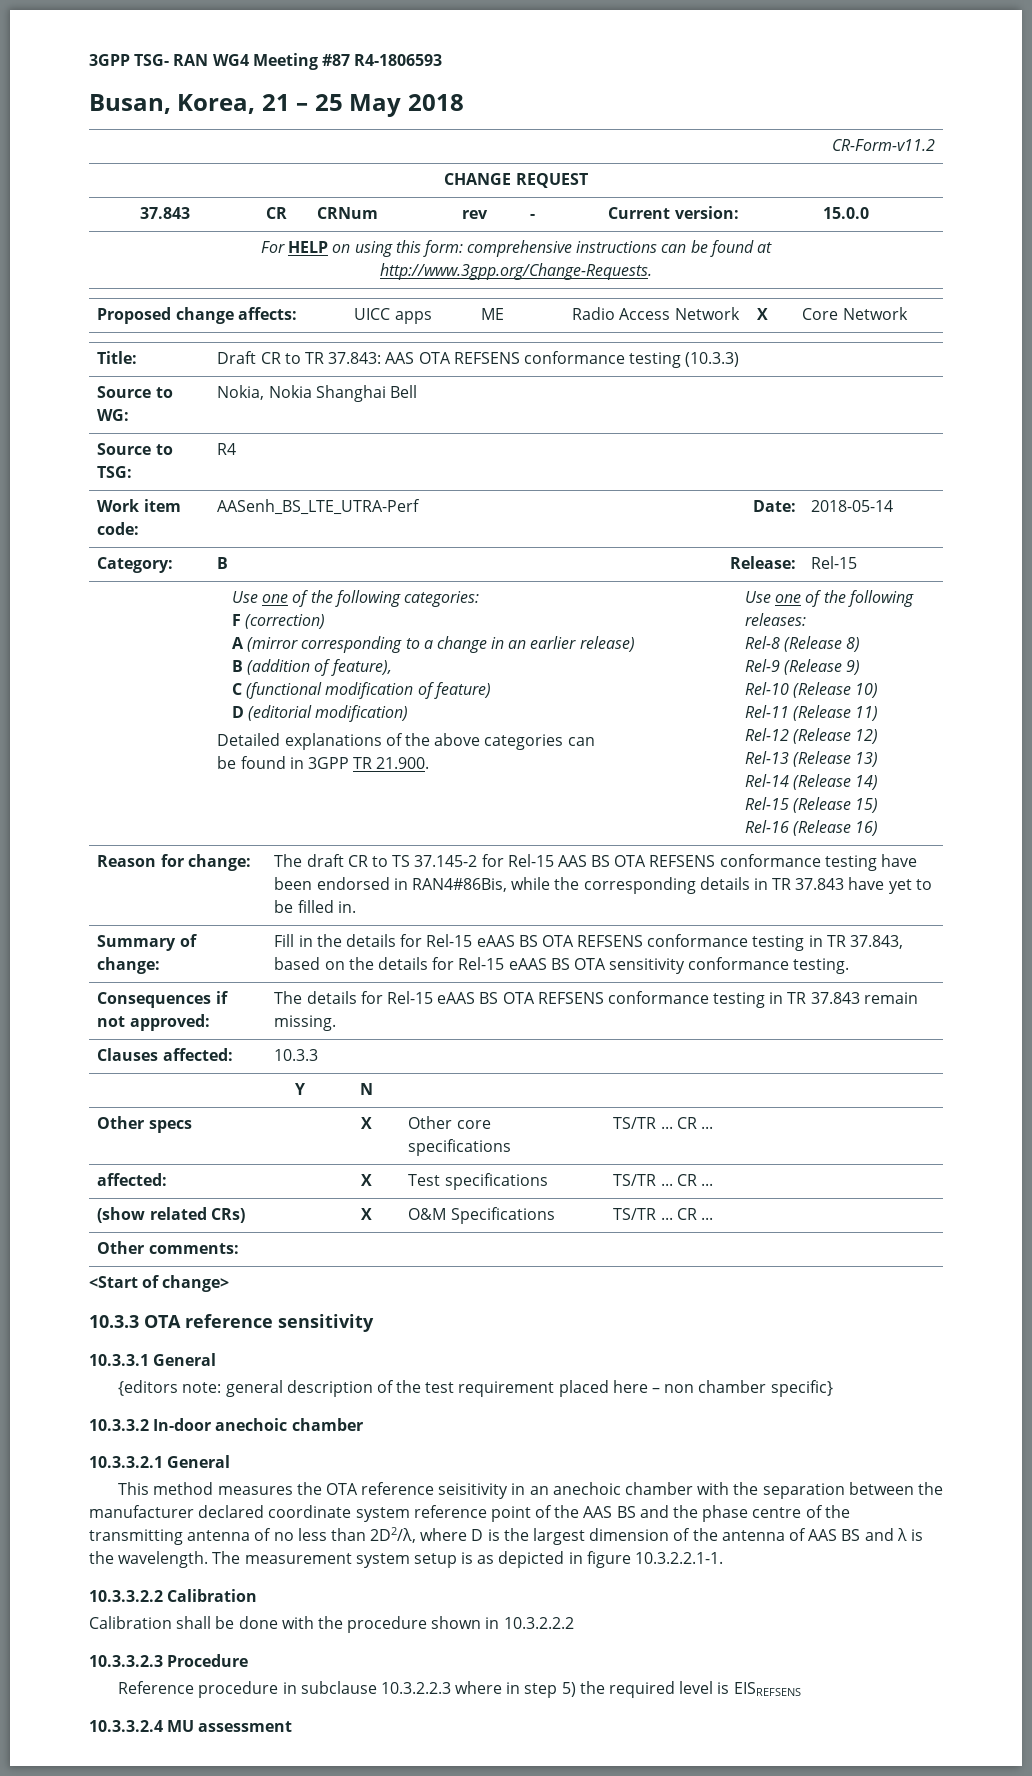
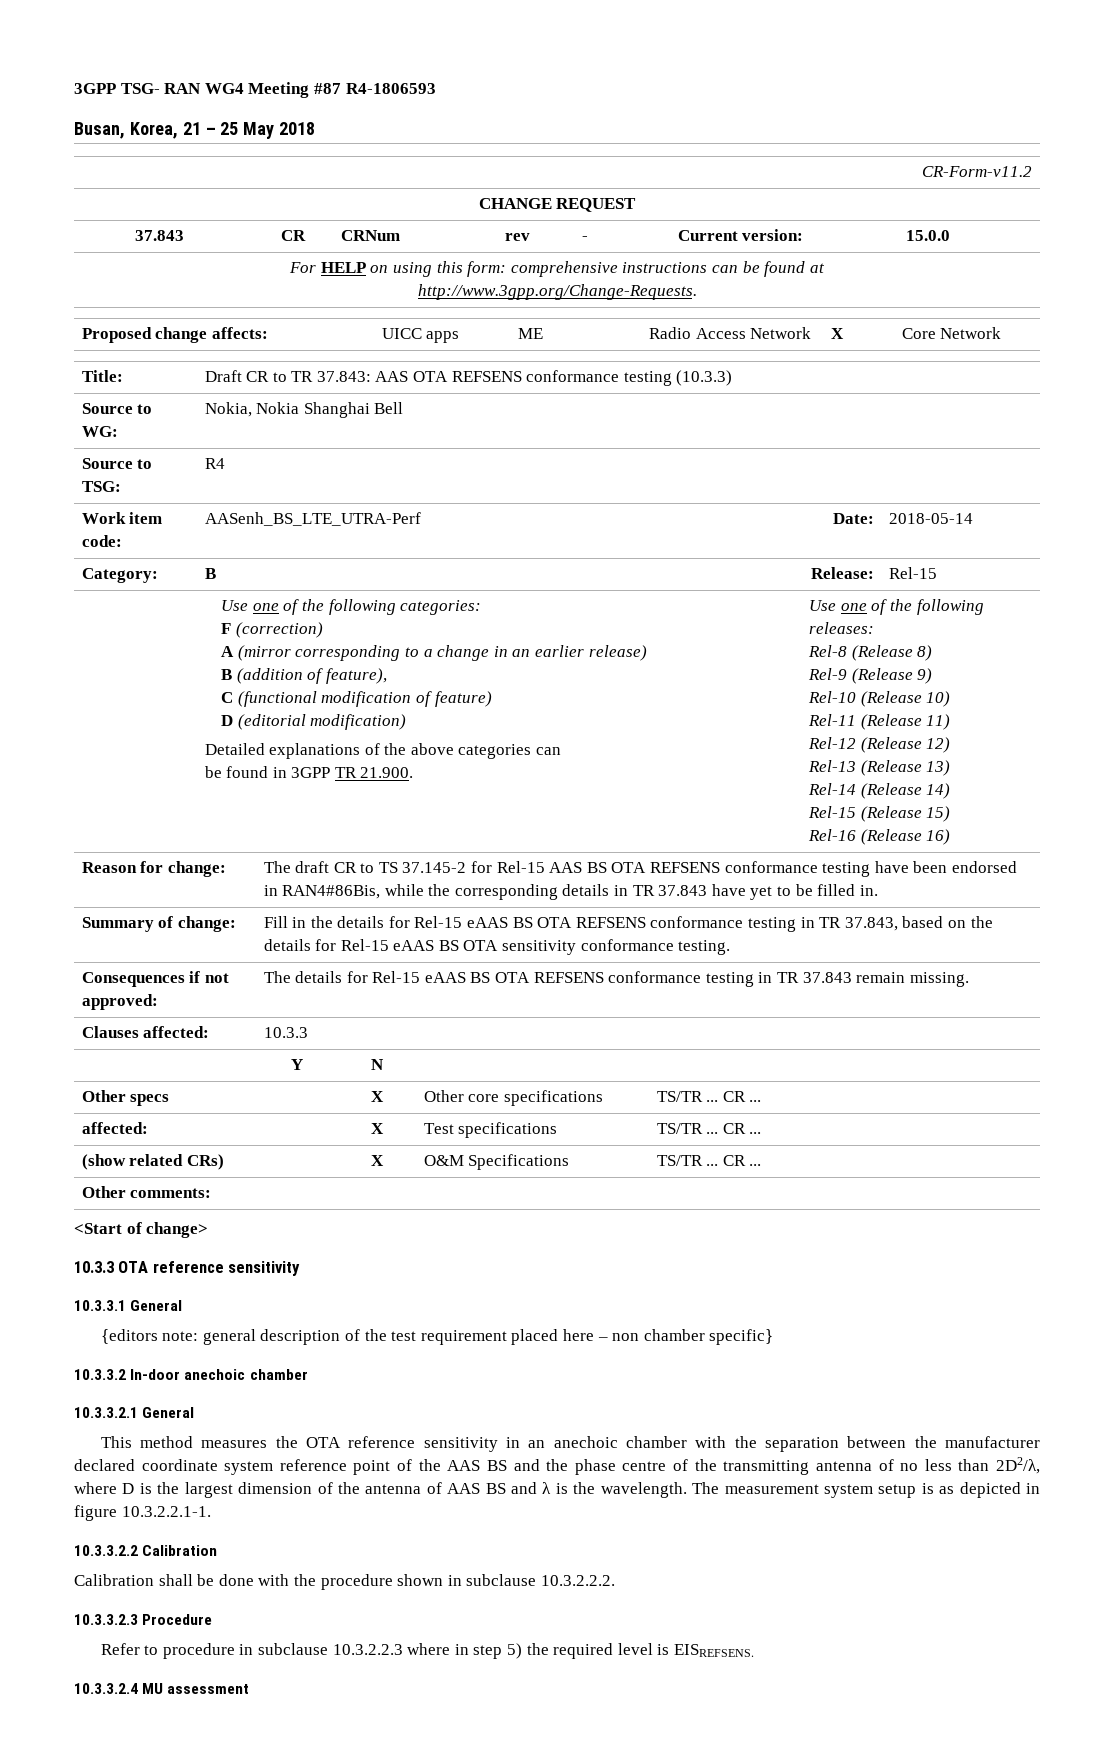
[438,1483,509,1499] seisitivity -> [423,1437,498,1452] sensitivity
[503,1617,574,1629] 10.3.2.2.2 -> [466,1574,615,1586] subclause 10.3.2.2.2.
[118,1681,195,1694] Reference -> [100,1643,159,1655] Refer to
[733,1682,801,1696] EISREFSENS -> [673,1644,754,1657] EISREFSENS.

